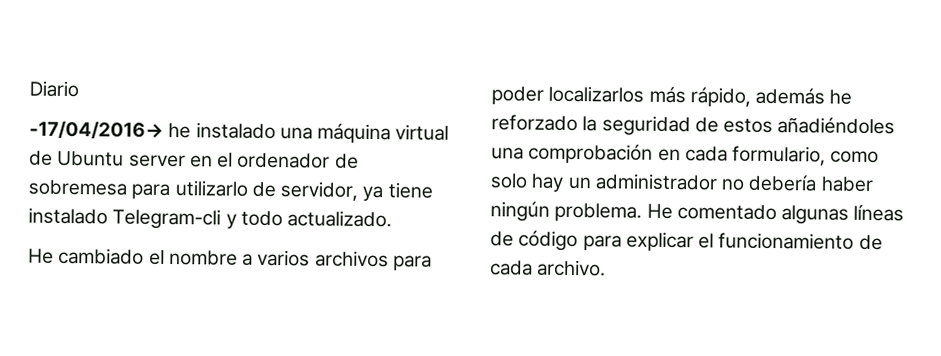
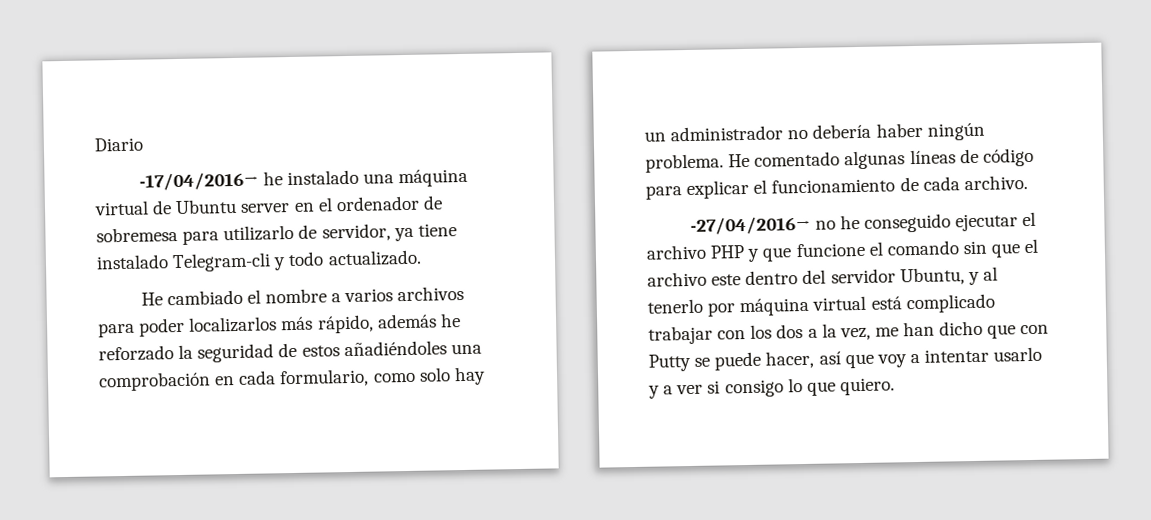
(607, 268) none -> [689,211,1037,235] [646,238,1039,262] [647,266,998,287] [647,293,995,317] [648,320,1050,345] [648,346,1043,372] [648,377,895,399] // -27/04/2016→ no he conseguido ejecutar el archivo PHP y que funcione el comando sin que el archivo este dentro del servidor Ubuntu, y al tenerlo por máquina virtual está complicado trabajar con los dos a la vez, me han dicho que con Putty se puede hacer, así que voy a intentar usarlo y a ver si consigo lo que quiero.

